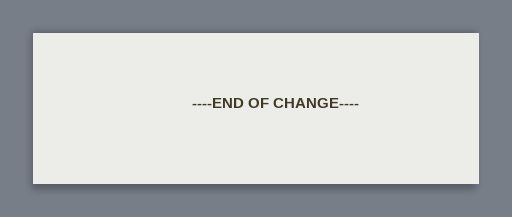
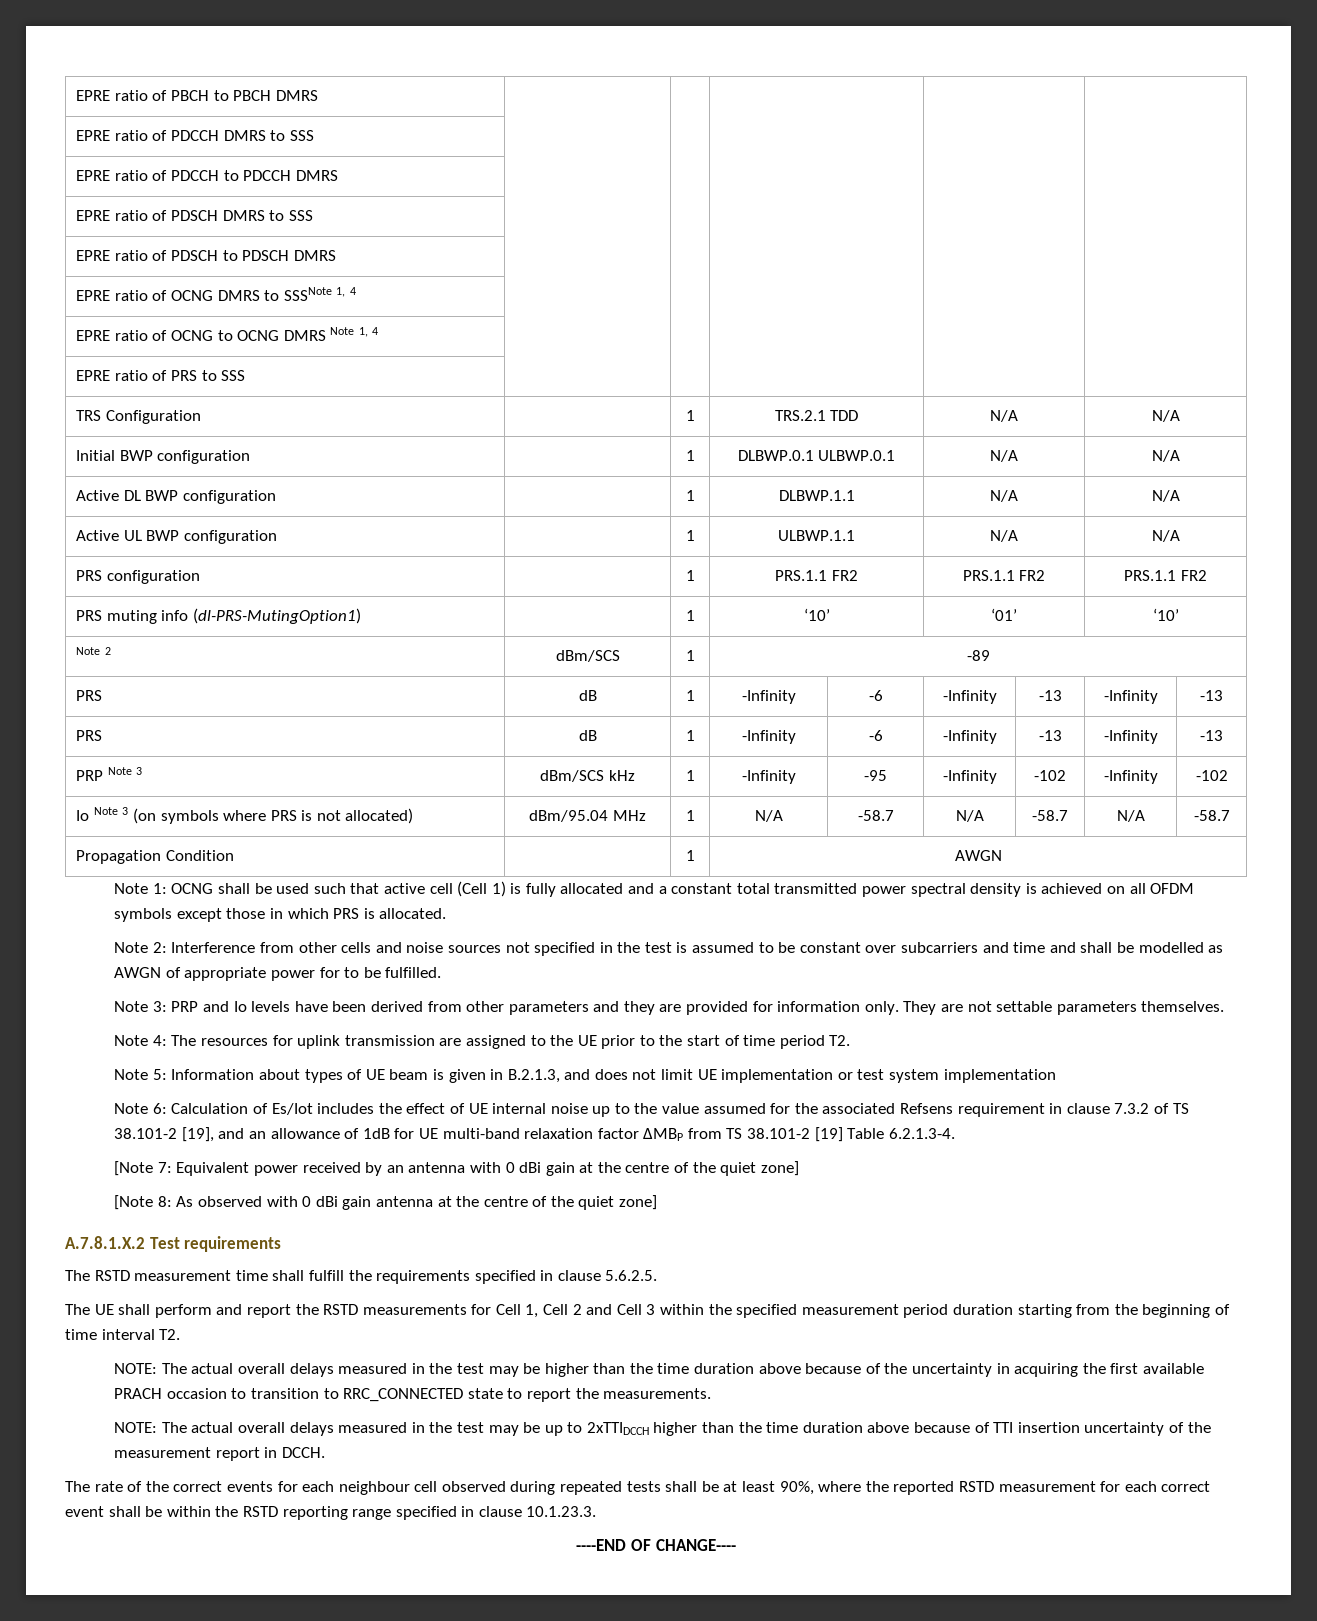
(191, 103) none -> [76,90,318,101] [76,130,314,141] [76,170,338,181] [76,210,313,221] [76,250,336,261] [76,287,356,301] [76,327,379,341] [76,370,246,381] [76,410,201,424] [685,410,695,421] [774,410,859,421] [990,410,1018,422] [1151,410,1180,422] [76,450,251,464] [685,450,695,461] [737,450,896,461] [990,450,1018,462] [1151,450,1180,462] [76,490,276,504] [685,490,695,501] [778,490,855,501] [990,490,1018,502] [1151,490,1180,502] [76,530,277,544] [685,530,695,541] [778,530,855,541] [990,530,1018,542] [1151,530,1180,542] [76,570,200,584] [685,570,695,581] [775,570,858,581] [962,570,1046,581] [1124,570,1207,581] [76,608,361,624] [685,610,695,621] [803,608,830,621] [991,608,1017,621] [1152,608,1179,621] [76,647,111,655] [555,650,620,662] [685,650,695,661] [966,650,990,661] [76,690,103,701] [578,690,597,701] [685,690,695,701] [741,690,796,704] [868,690,883,701] [942,690,997,704] [1038,690,1062,701] [1103,690,1158,704] [1200,690,1223,701] [76,730,103,741] [578,730,597,741] [685,730,695,741] [741,730,796,744] [868,730,883,741] [942,730,997,744] [1038,730,1062,741] [1103,730,1158,744] [1200,730,1223,741] [76,767,143,781] [540,770,635,782] [685,770,695,781] [741,770,796,784] [864,770,887,781] [942,770,997,784] [1034,770,1066,781] [1103,770,1158,784] [1195,770,1228,781] [76,807,414,824] [529,810,646,822] [685,810,695,821] [754,810,783,822] [857,810,894,821] [955,810,984,822] [1032,810,1068,821] [1116,810,1145,822] [1193,810,1230,821] [76,850,234,864] [685,850,695,861] [954,850,1002,861] [114,881,1195,897] [114,908,447,922] [114,942,1224,956] [114,967,442,981] [114,1001,1225,1015] [114,1035,851,1049] [114,1069,1056,1083] [114,1103,1189,1117] [114,1127,955,1142] [114,1161,799,1176] [114,1195,658,1210] [65,1236,282,1252] [65,1270,658,1284] [65,1304,1230,1318] [65,1329,181,1340] [114,1363,1204,1377] [114,1388,712,1402] [114,1422,1211,1436] [114,1447,325,1461] [65,1481,1211,1495] [65,1506,597,1520] EPRE ratio of PBCH to PBCH DMRS | | | | | // EPRE ratio of PDCCH DMRS to SSS | | | | | // EPRE ratio of PDCCH to PDCCH DMRS | | | | | // EPRE ratio of PDSCH DMRS to SSS | | | | | // EPRE ratio of PDSCH to PDSCH DMRS | | | | | // EPRE ratio of OCNG DMRS to SSSNote 1, 4 | | | | | // EPRE ratio of OCNG to OCNG DMRS Note 1, 4 | | | | | // EPRE ratio of PRS to SSS | | | | | // TRS Configuration | | 1 | TRS.2.1 TDD | N/A | N/A // Initial BWP configuration | | 1 | DLBWP.0.1 ULBWP.0.1 | N/A | N/A // Active DL BWP configuration | | 1 | DLBWP.1.1 | N/A | N/A // Active UL BWP configuration | | 1 | ULBWP.1.1 | N/A | N/A // PRS configuration | | 1 | PRS.1.1 FR2 | PRS.1.1 FR2 | PRS.1.1 FR2 // PRS muting info (dl-PRS-MutingOption1) | | 1 | ‘10’ | ‘01’ | ‘10’ // Note 2 | dBm/SCS | 1 | -89 // PRS | dB | 1 | -Infinity | -6 | -Infinity | -13 | -Infinity | -13 // PRS | dB | 1 | -Infinity | -6 | -Infinity | -13 | -Infinity | -13 // PRP Note 3 | dBm/SCS kHz | 1 | -Infinity | -95 | -Infinity | -102 | -Infinity | -102 // Io Note 3 (on symbols where PRS is not allocated) | dBm/95.04 MHz | 1 | N/A | -58.7 | N/A | -58.7 | N/A | -58.7 // Propagation Condition | | 1 | AWGN // Note 1: OCNG shall be used such that active cell (Cell 1) is fully allocated and a constant total transmitted power spectral density is achieved on all OFDM symbols except those in which PRS is allocated. // Note 2: Interference from other cells and noise sources not specified in the test is assumed to be constant over subcarriers and time and shall be modelled as AWGN of appropriate power for to be fulfilled. // Note 3: PRP and Io levels have been derived from other parameters and they are provided for information only. They are not settable parameters themselves. // Note 4: The resources for uplink transmission are assigned to the UE prior to the start of time period T2. // Note 5: Information about types of UE beam is given in B.2.1.3, and does not limit UE implementation or test system implementation // Note 6: Calculation of Es/Iot includes the effect of UE internal noise up to the value assumed for the associated Refsens requirement in clause 7.3.2 of TS 38.101-2 [19], and an allowance of 1dB for UE multi-band relaxation factor ΔMBP from TS 38.101-2 [19] Table 6.2.1.3-4. // [Note 7: Equivalent power received by an antenna with 0 dBi gain at the centre of the quiet zone] // [Note 8: As observed with 0 dBi gain antenna at the centre of the quiet zone] // A.7.8.1.X.2 Test requirements // The RSTD measurement time shall fulfill the requirements specified in clause 5.6.2.5. // The UE shall perform and report the RSTD measurements for Cell 1, Cell 2 and Cell 3 within the specified measurement period duration starting from the beginning of time interval T2. // NOTE: The actual overall delays measured in the test may be higher than the time duration above because of the uncertainty in acquiring the first available PRACH occasion to transition to RRC_CONNECTED state to report the measurements. // NOTE: The actual overall delays measured in the test may be up to 2xTTIDCCH higher than the time duration above because of TTI insertion uncertainty of the measurement report in DCCH. // The rate of the correct events for each neighbour cell observed during repeated tests shall be at least 90%, where the reported RSTD measurement for each correct event shall be within the RSTD reporting range specified in clause 10.1.23.3. //

